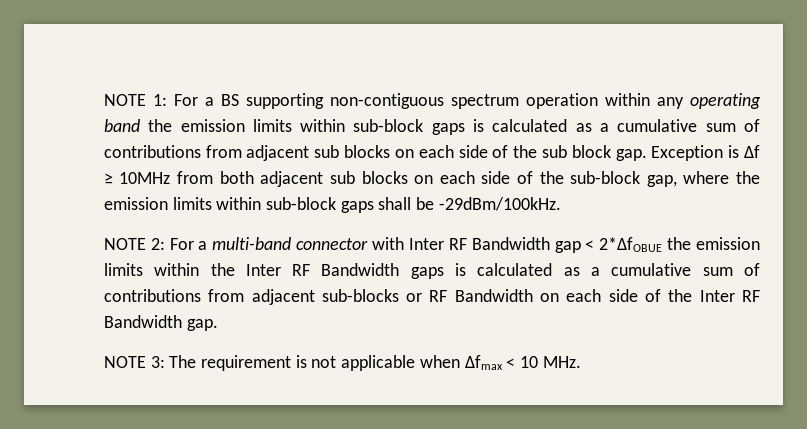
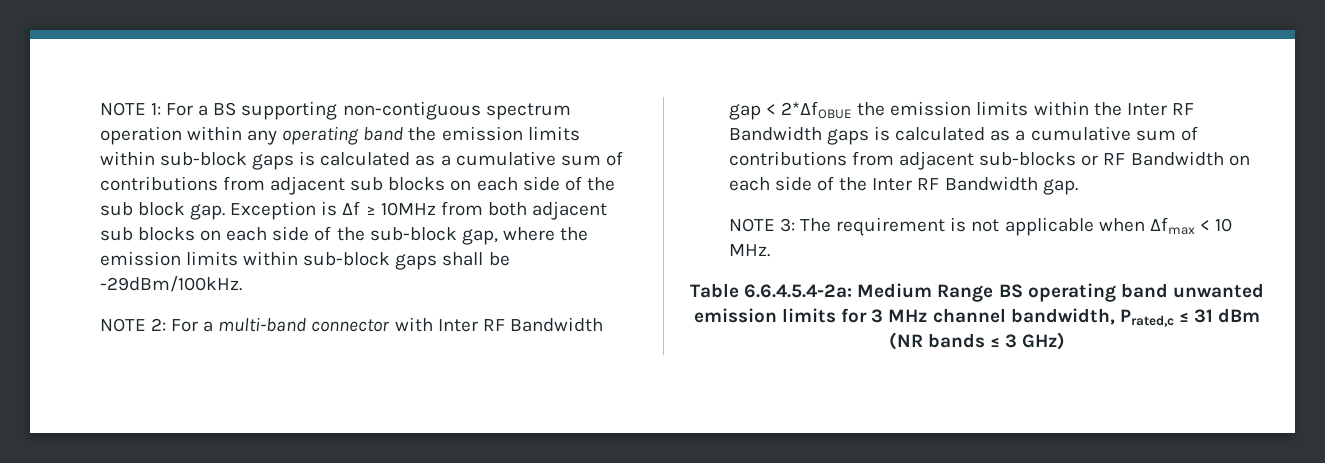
(581, 362) none -> [690,283,1264,302] [693,308,1261,327] [888,332,1066,350] // Table 6.6.4.5.4-2a: Medium Range BS operating band unwanted emission limits for 3 MHz channel bandwidth, Prated,c ≤ 31 dBm (NR bands ≤ 3 GHz)

